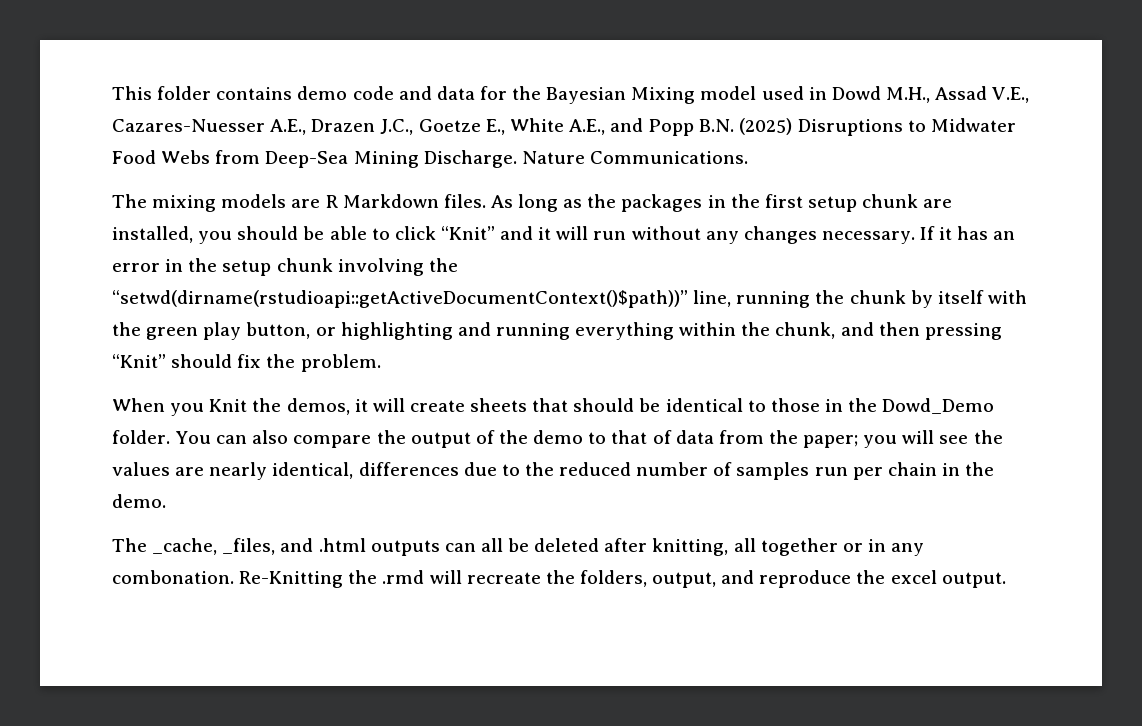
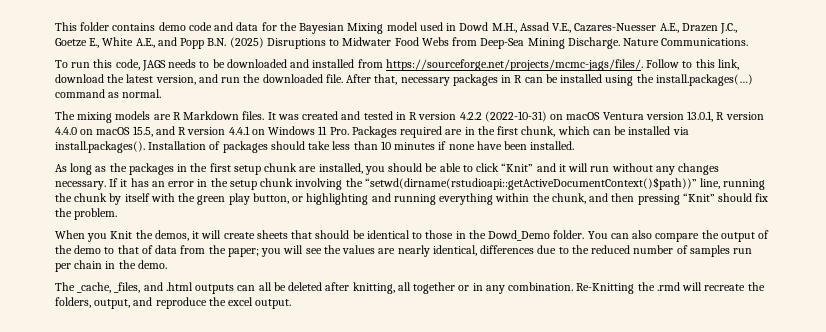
(748, 157) none -> [55,59,739,71] [55,74,753,86] [55,89,162,98] // To run this code, JAGS needs to be downloaded and installed from https://sourceforge.net/projects/mcmc-jags/files/. Follow to this link, download the latest version, and run the downloaded file. After that, necessary packages in R can be installed using the install.packages(…) command as normal.
(486, 201) none -> [267,111,764,122] [55,126,689,138] [55,141,575,153] It was created and tested in R version 4.2.2 (2022-10-31) on macOS Ventura version 13.0.1, R version 4.4.0 on macOS 15.5, and R version 4.4.1 on Windows 11 Pro. Packages required are in the first chunk, which can be installed via install.packages(). Installation of packages should take less than 10 minutes if none have been installed. //
[112,570,234,584] combonation. -> [508,282,574,291] combination.

